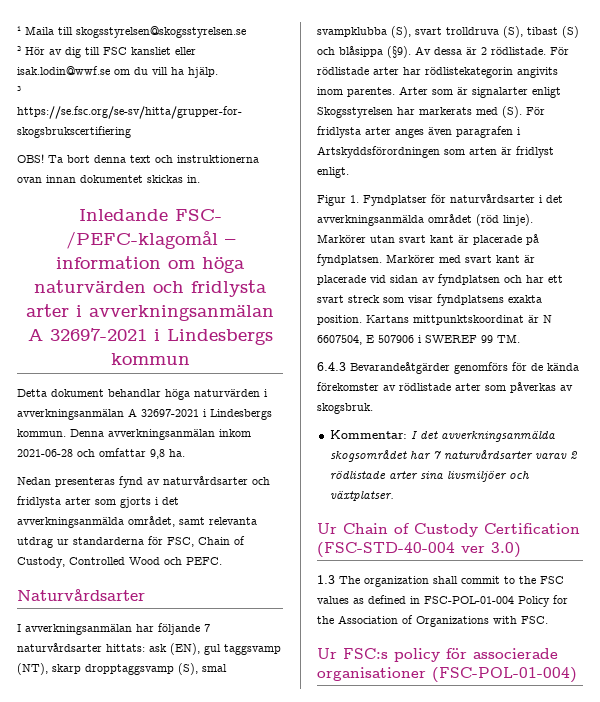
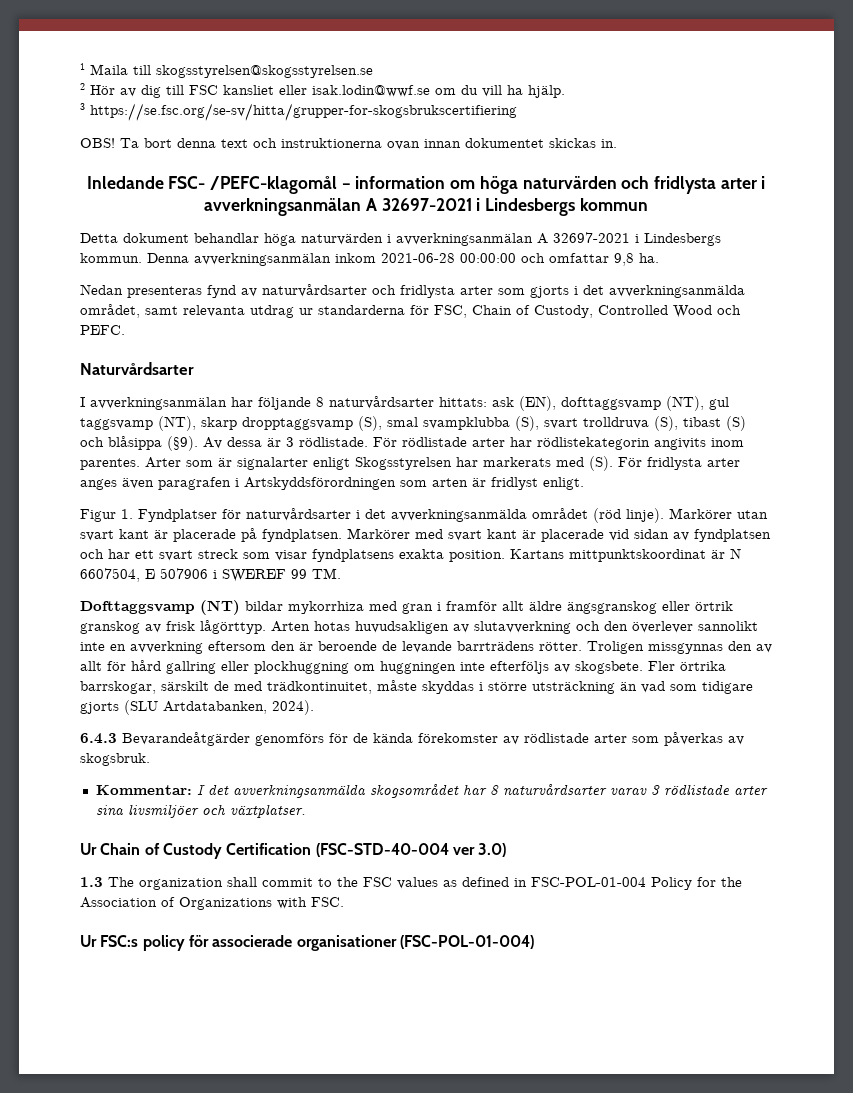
(73, 453) none -> [460,253,516,263] 00:00:00
[204,624,210,632] 7 -> [316,397,324,407] 8
(200, 649) none -> [561,396,704,411] dofttaggsvamp (NT),
[481,47,487,55] 2 -> [286,437,294,447] 3
(520, 338) none -> [80,600,733,615] [80,620,758,634] [80,641,772,654] [80,660,726,674] [80,680,753,694] [80,700,314,715] // Dofttaggsvamp (NT) bildar mykorrhiza med gran i framför allt äldre ängsgranskog eller örtrik granskog av frisk lågörttyp. Arten hotas huvudsakligen av slutavverkning och den överlever sannolikt inte en avverkning eftersom den är beroende de levande barrträdens rötter. Troligen missgynnas den av allt för hård gallring eller plockhuggning om huggningen inte efterföljs av skogsbete. Fler örtrika barrskogar, särskilt de med trädkontinuitet, måste skyddas i större utsträckning än vad som tidigare gjorts (SLU Artdatabanken, 2024).
[432,451,442,459] 7 -> [489,785,499,795] 8
[569,451,578,459] 2 -> [650,785,660,795] 3

